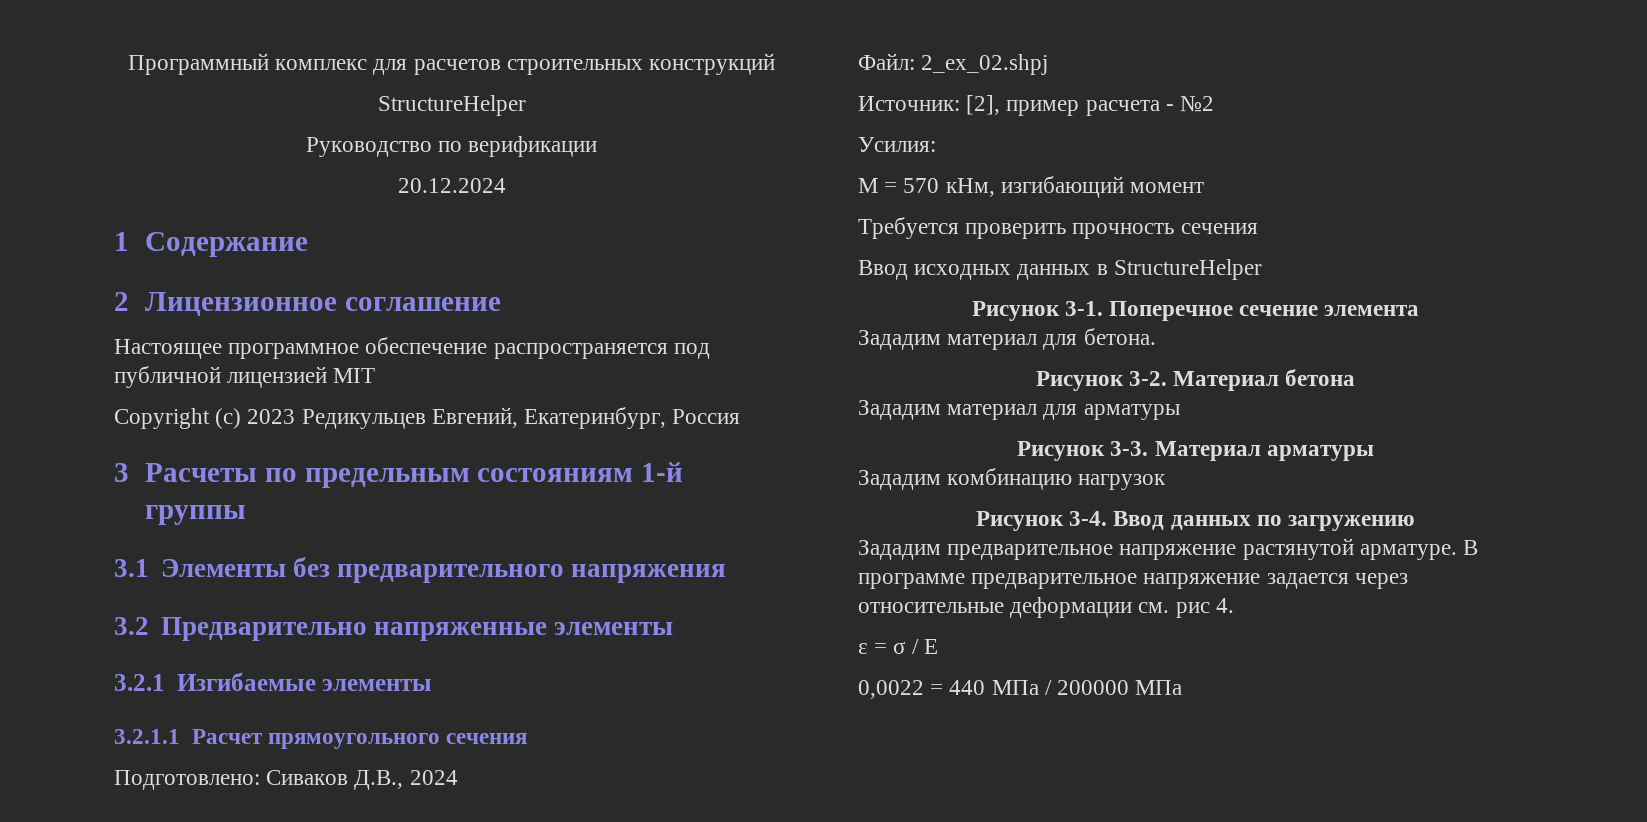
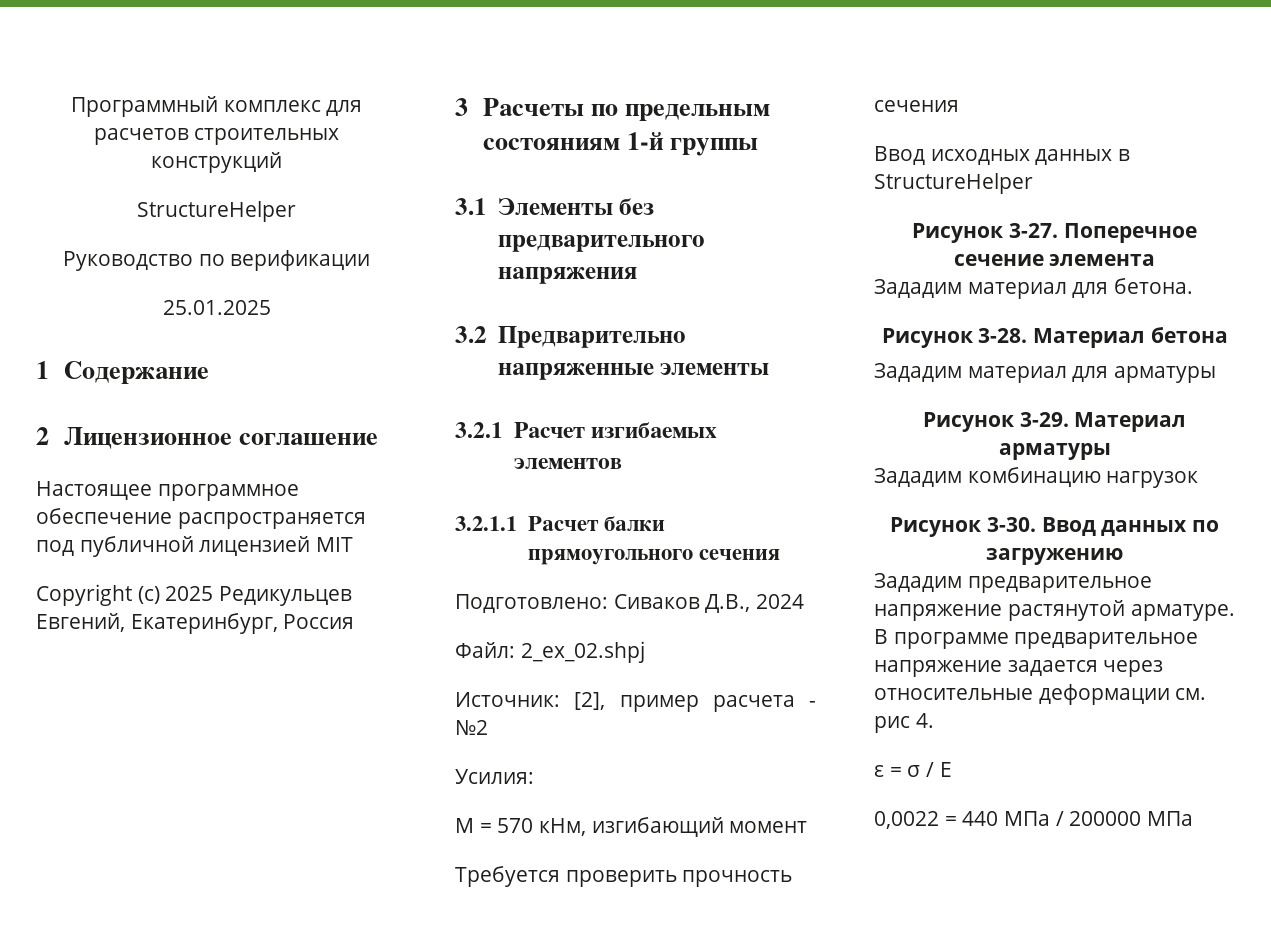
[397,178,506,193] 20.12.2024 -> [162,300,271,315] 25.01.2025
[247,409,296,424] 2023 -> [165,586,214,601] 2025
[176,672,433,691] Изгибаемые элементы -> [513,422,717,438] [513,458,622,469] Расчет изгибаемых элементов
(263, 736) none -> [603,516,665,531] балки
[1064,301,1103,316] 3-1. -> [1009,223,1058,238] 3-27.
[1128,371,1167,386] 3-2. -> [978,328,1028,343] 3-28.
[1110,441,1149,456] 3-3. -> [1019,412,1069,427] 3-29.
[1069,511,1108,526] 3-4. -> [986,517,1036,532] 3-30.

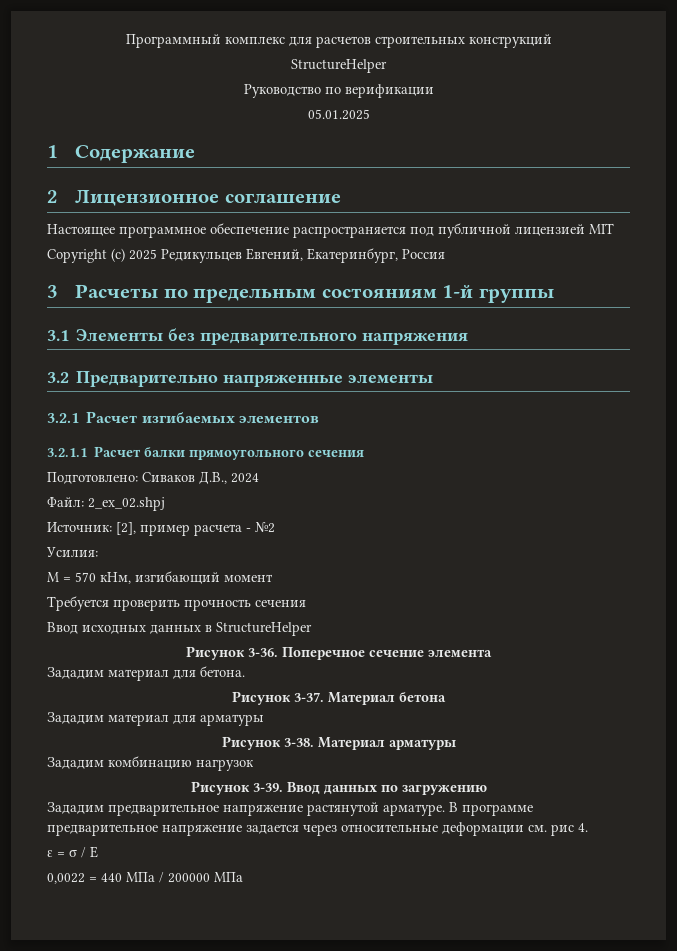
[162,300,271,315] 25.01.2025 -> [307,109,370,120] 05.01.2025
[1009,223,1058,238] 3-27. -> [248,648,278,657] 3-36.
[978,328,1028,343] 3-28. -> [294,692,324,702] 3-37.
[1019,412,1069,427] 3-29. -> [283,738,314,747] 3-38.
[986,517,1036,532] 3-30. -> [252,783,283,792] 3-39.

